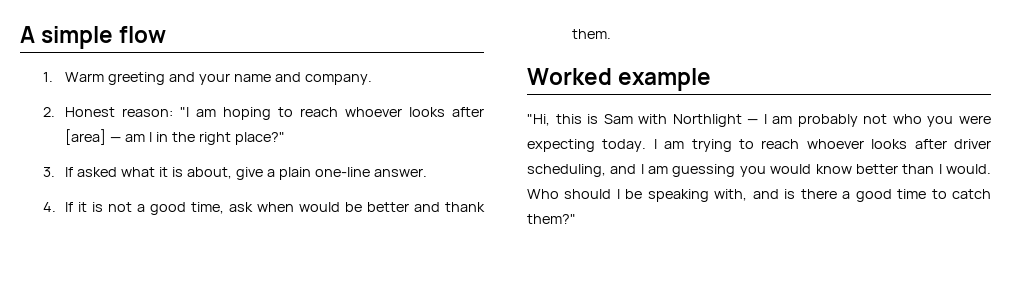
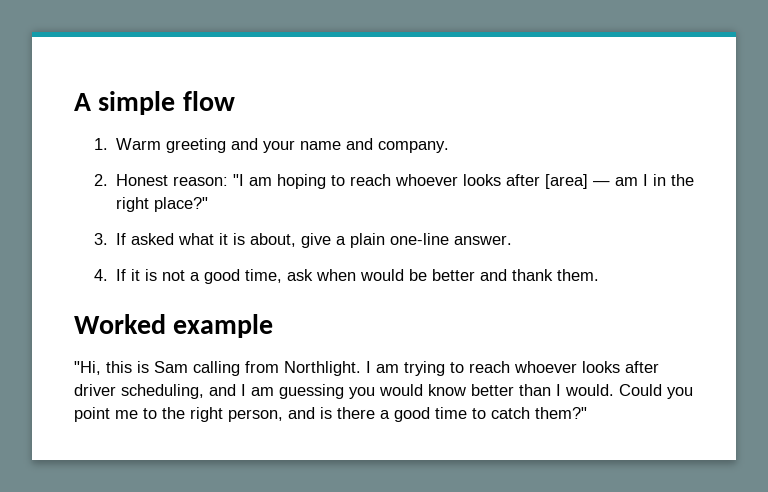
[638,114,992,127] [527,139,647,152] with Northlight — I am probably not who you were expecting today. -> [193,361,361,376] calling from Northlight.
[527,189,748,202] Who should I be speaking with, -> [619,384,693,399] [74,407,283,422] Could you point me to the right person,

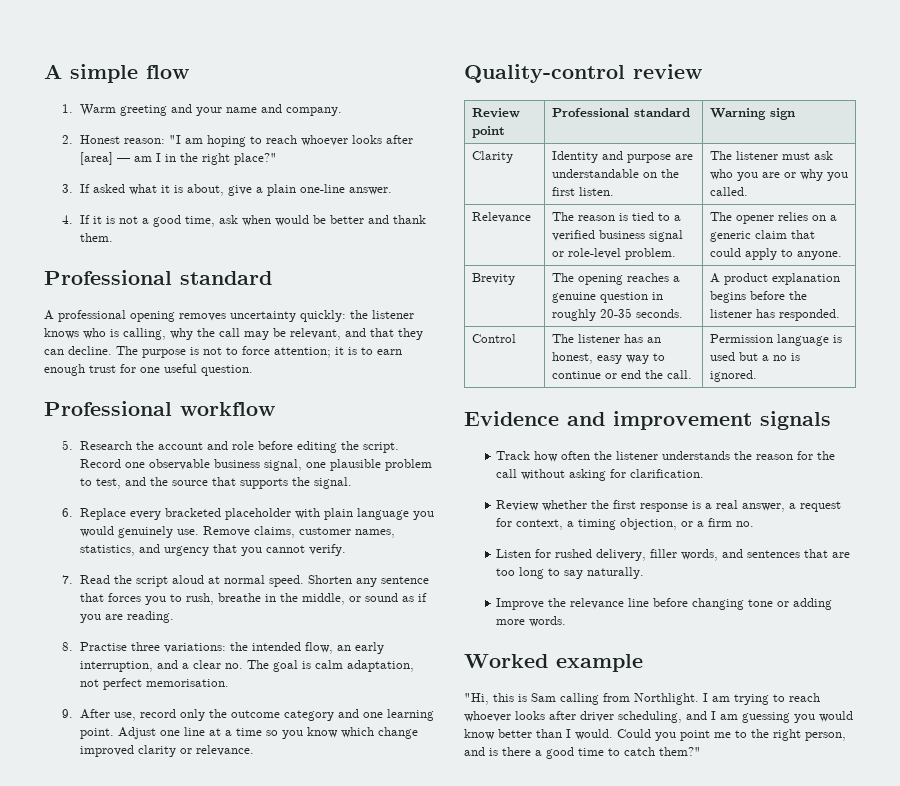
(600, 275) none -> [44,270,272,285] [44,310,414,322] [44,328,423,340] [44,346,402,358] [44,364,253,376] [44,401,275,416] [61,440,399,453] [79,459,432,471] [79,477,352,489] [61,508,434,520] [79,526,395,538] [79,544,346,556] [61,575,429,587] [79,593,427,605] [79,611,174,623] [61,642,384,654] [79,660,414,672] [79,678,229,690] [61,709,434,721] [79,727,418,739] [79,745,254,757] [464,64,702,83] [471,108,520,118] [471,126,505,138] [551,108,690,117] [709,108,795,120] [471,151,513,163] [551,151,693,163] [551,169,679,178] [551,187,614,196] [709,151,833,160] [709,169,848,181] [709,187,748,196] [471,212,531,223] [551,212,681,221] [551,230,683,242] [551,248,676,260] [709,212,837,224] [709,230,815,242] [709,248,842,260] [471,273,515,285] [551,273,680,285] [551,292,663,303] [551,308,683,321] [709,273,840,285] [709,291,807,303] [709,309,840,321] [471,334,516,343] [551,334,661,343] [551,352,665,364] [551,370,692,379] [709,334,842,346] [709,352,800,361] [709,370,757,382] [464,411,831,430] [496,451,836,462] [496,469,705,481] [496,500,842,512] [496,518,755,530] [496,549,851,561] [496,567,645,579] [496,598,833,610] [496,616,567,627] // Professional standard // A professional opening removes uncertainty quickly: the listener knows who is calling, why the call may be relevant, and that they can decline. The purpose is not to force attention; it is to earn enough trust for one useful question. // Professional workflow // 5. Research the account and role before editing the script. Record one observable business signal, one plausible problem to test, and the source that supports the signal. // 6. Replace every bracketed placeholder with plain language you would genuinely use. Remove claims, customer names, statistics, and urgency that you cannot verify. // 7. Read the script aloud at normal speed. Shorten any sentence that forces you to rush, breathe in the middle, or sound as if you are reading. // 8. Practise three variations: the intended flow, an early interruption, and a clear no. The goal is calm adaptation, not perfect memorisation. // 9. After use, record only the outcome category and one learning point. Adjust one line at a time so you know which change improved clarity or relevance. // Quality-control review // Review point | Professional standard | Warning sign // Clarity | Identity and purpose are understandable on the first listen. | The listener must ask who you are or why you called. // Relevance | The reason is tied to a verified business signal or role-level problem. | The opener relies on a generic claim that could apply to anyone. // Brevity | The opening reaches a genuine question in roughly 20-35 seconds. | A product explanation begins before the listener has responded. // Control | The listener has an honest, easy way to continue or end the call. | Permission language is used but a no is ignored. // Evidence and improvement signals // Track how often the listener understands the reason for the call without asking for clarification. // Review whether the first response is a real answer, a request for context, a timing objection, or a firm no. // Listen for rushed delivery, filler words, and sentences that are too long to say naturally. // Improve the relevance line before changing tone or adding more words.

